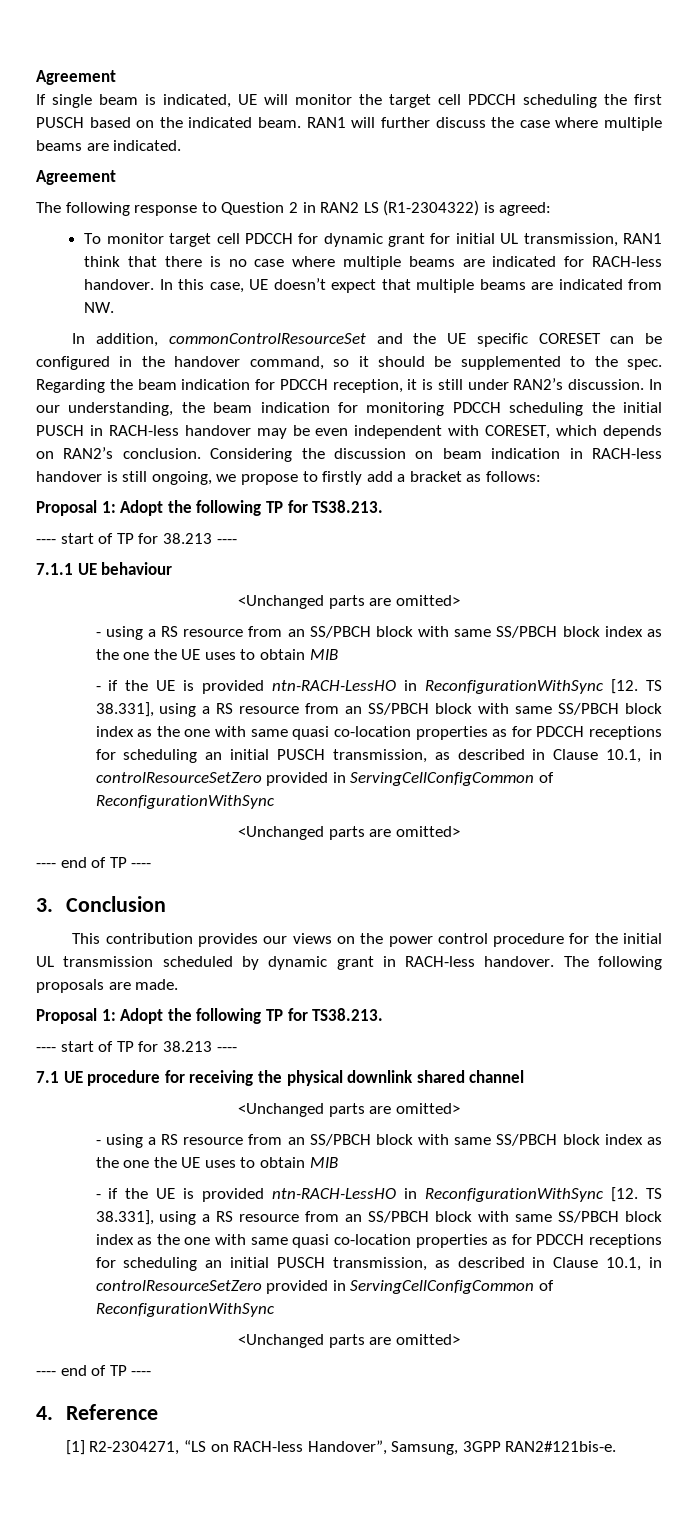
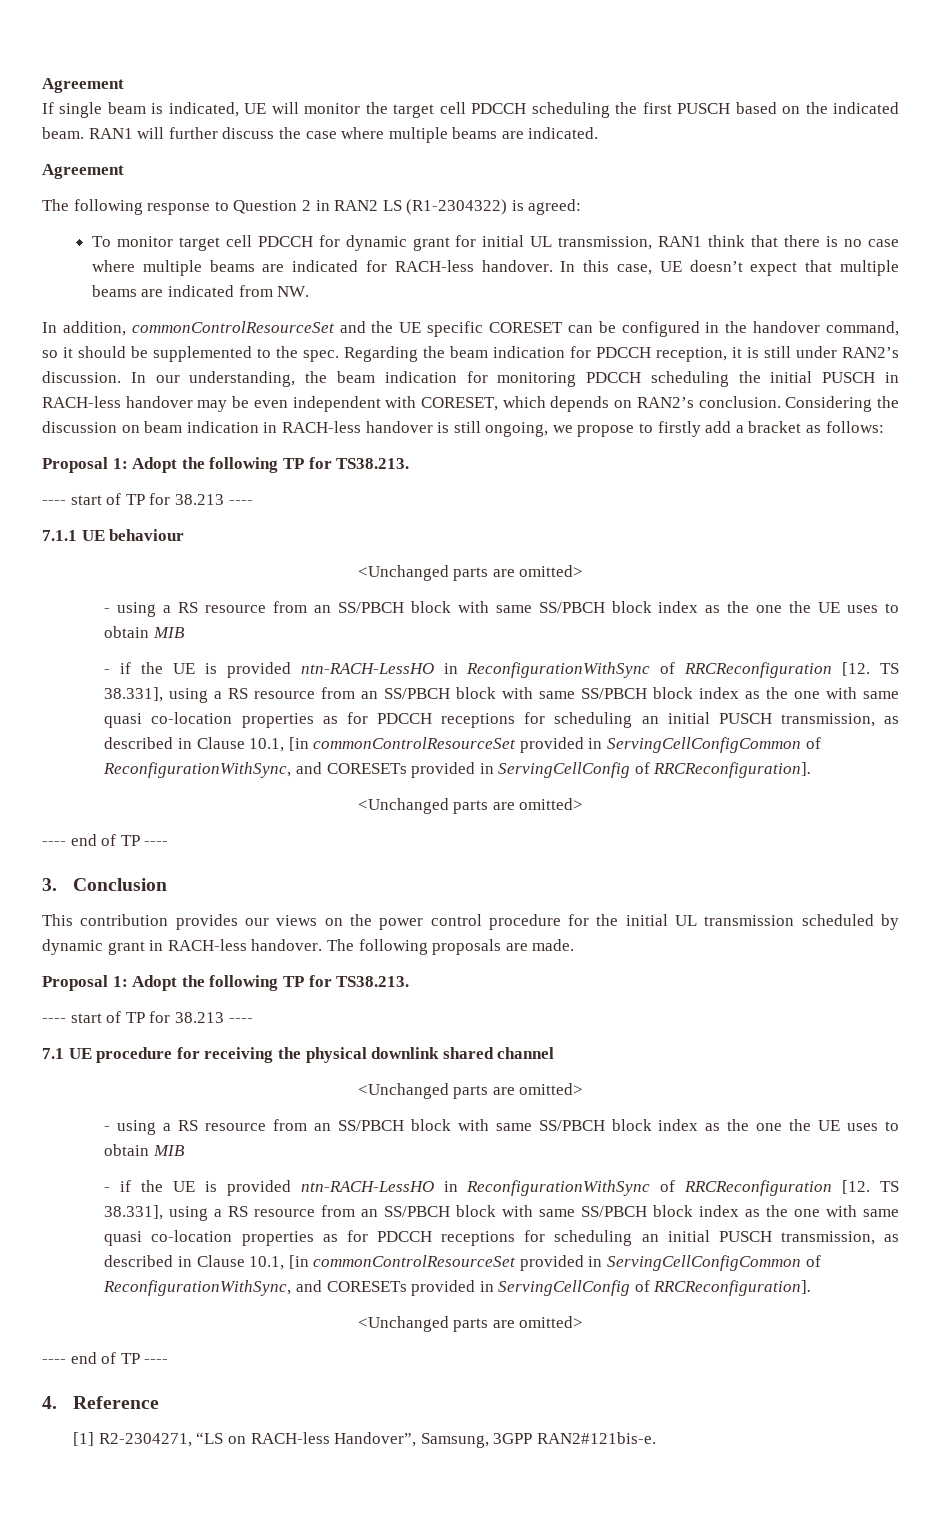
(605, 687) none -> [660,662,833,678] of RRCReconfiguration
[649,749,662,760] [95,772,554,786] [95,795,275,809] in controlResourceSetZero provided in ServingCellConfigCommon of ReconfigurationWithSync -> [288,737,821,753] [103,762,812,778] [in commonControlResourceSet provided in ServingCellConfigCommon of ReconfigurationWithSync, and CORESETs provided in ServingCellConfig of RRCReconfiguration].
(605, 1195) none -> [660,1180,833,1196] of RRCReconfiguration
[649,1257,662,1268] [95,1280,554,1294] [95,1303,275,1317] in controlResourceSetZero provided in ServingCellConfigCommon of ReconfigurationWithSync -> [288,1255,821,1271] [103,1280,812,1296] [in commonControlResourceSet provided in ServingCellConfigCommon of ReconfigurationWithSync, and CORESETs provided in ServingCellConfig of RRCReconfiguration].

